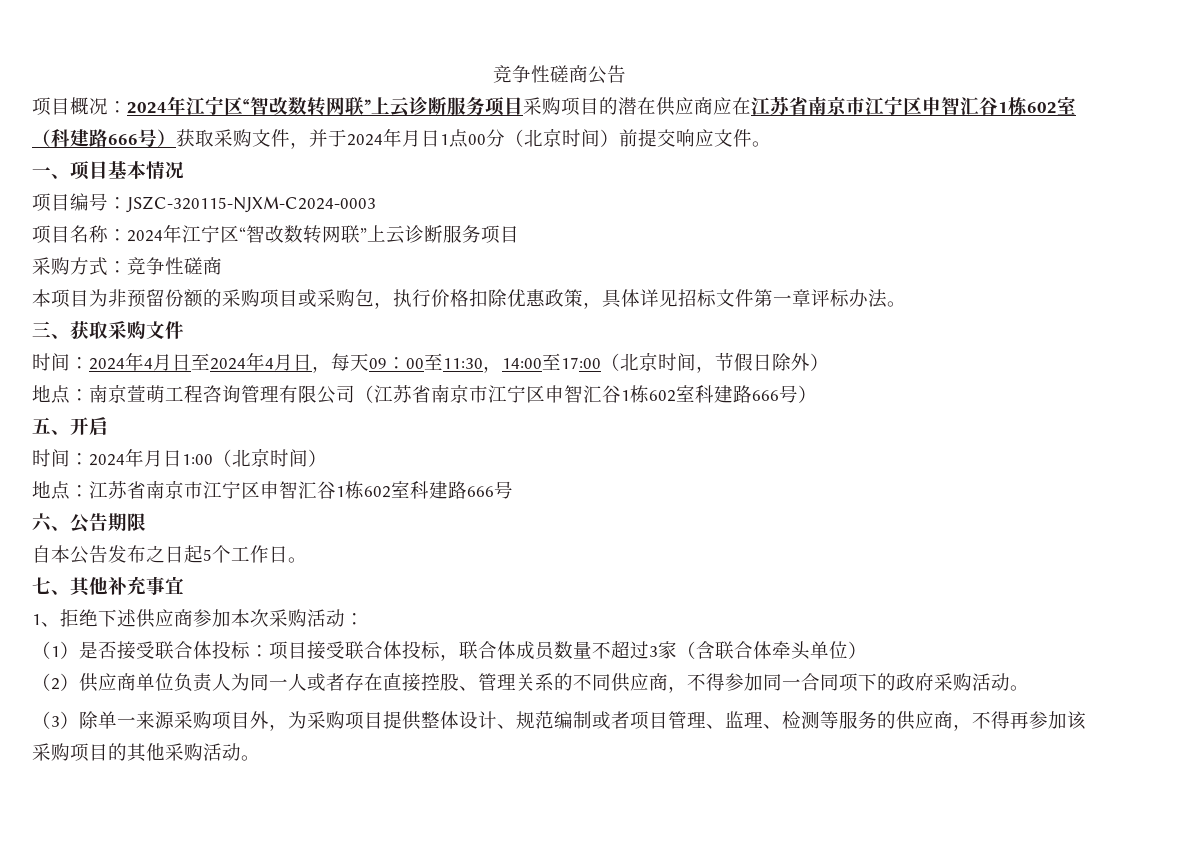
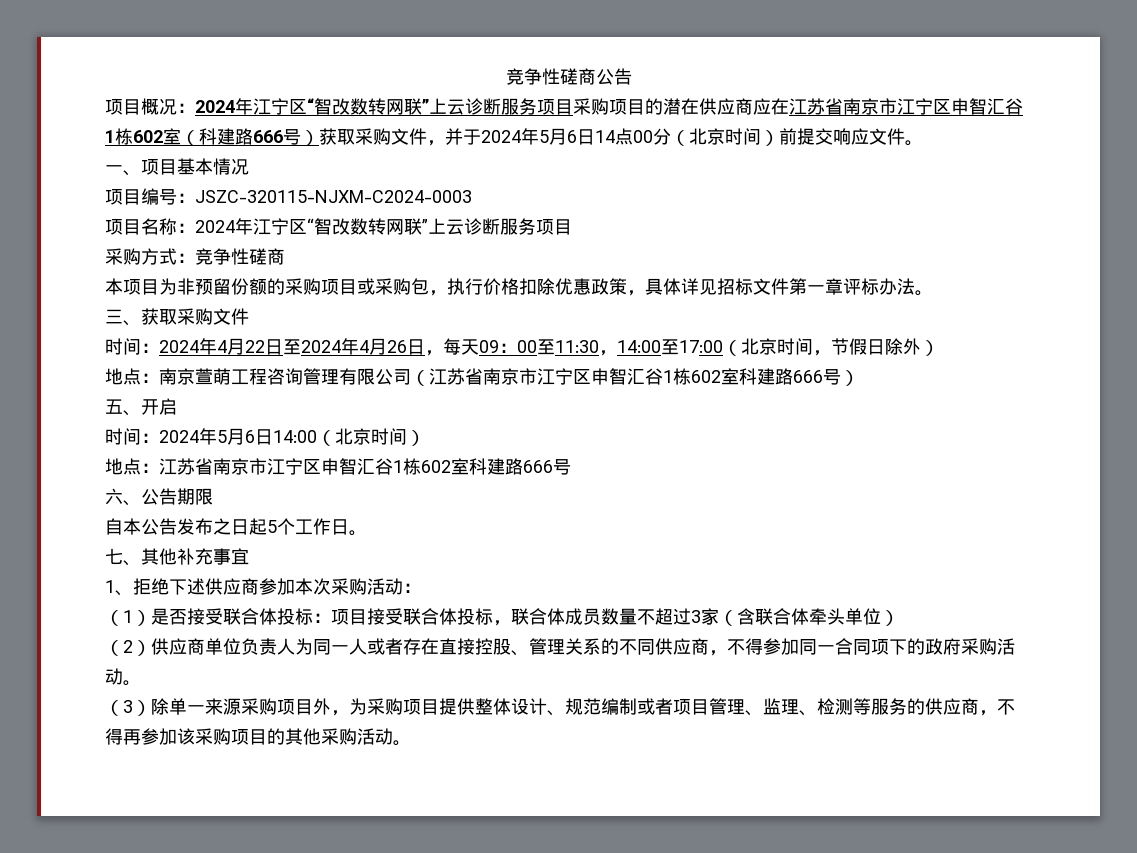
[402,130,449,147] 月日1 -> [539,128,615,145] 5月6日14
(172, 362) none -> [245,340,265,353] 22
(293, 362) none -> [387,340,407,353] 26
[144,450,213,467] 月日1:00 -> [217,428,317,445] 5月6日14:00

